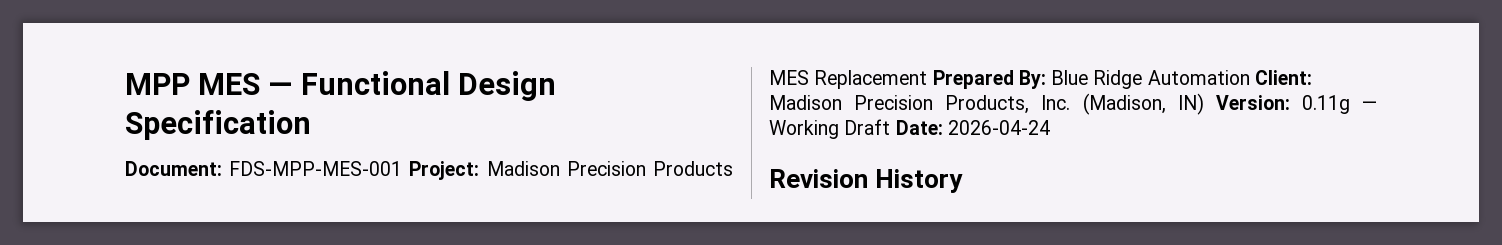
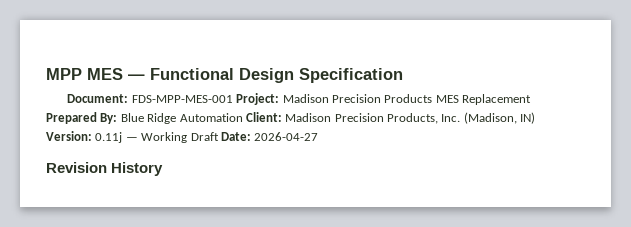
[1301,95,1350,114] 0.11g -> [95,132,123,143] 0.11j
[947,120,1050,135] 2026-04-24 -> [254,132,319,141] 2026-04-27

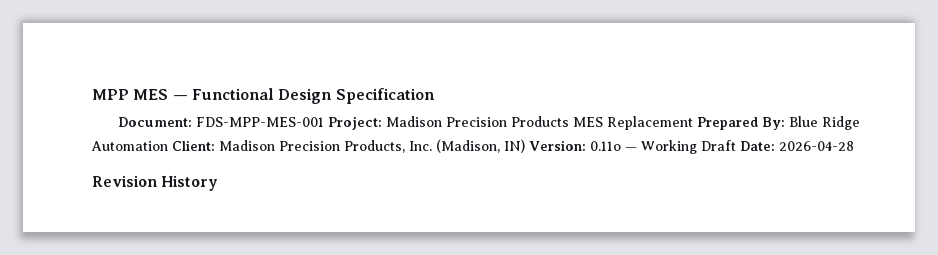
[95,132,123,143] 0.11j -> [590,141,621,151] 0.11o
[254,132,319,141] 2026-04-27 -> [779,141,854,151] 2026-04-28

